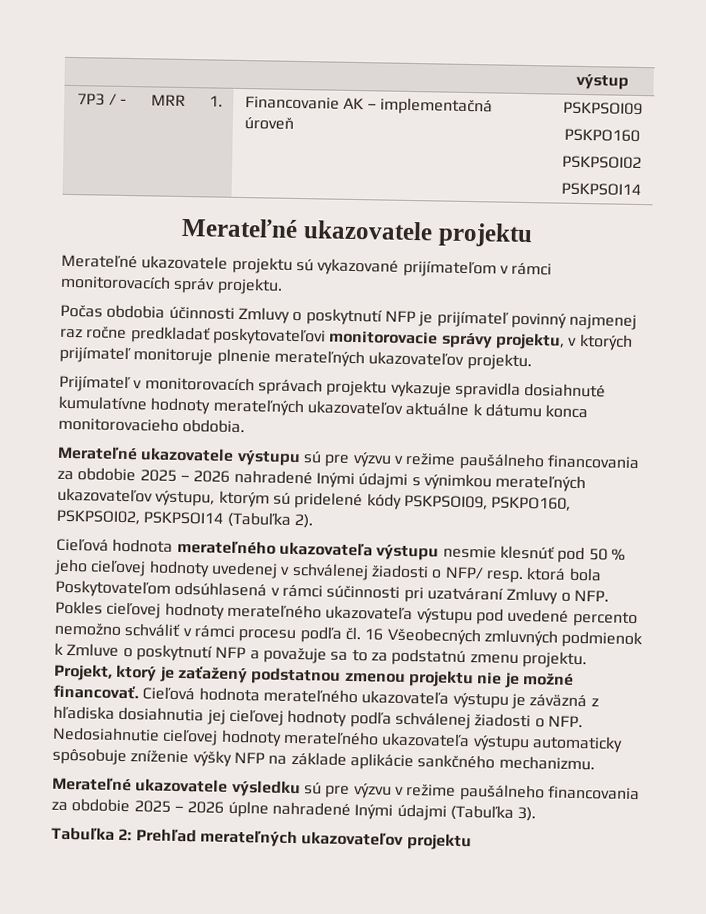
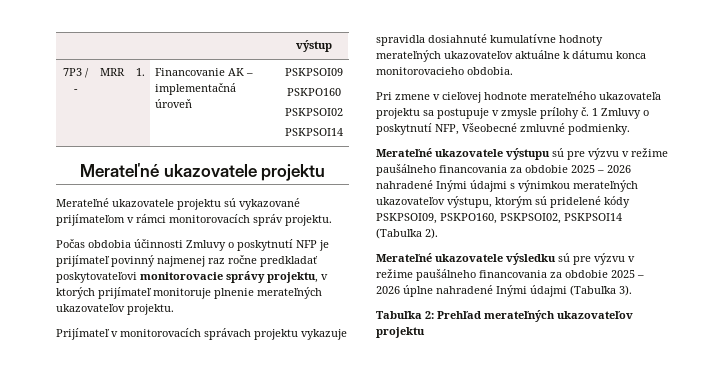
(246, 426) none -> [376,91,661,103] [376,107,649,119] [376,123,630,135] // Pri zmene v cieľovej hodnote merateľného ukazovateľa projektu sa postupuje v zmysle prílohy č. 1 Zmluvy o poskytnutí NFP, Všeobecné zmluvné podmienky.
[56,537,626,564] [54,558,602,584] [55,579,609,605] [55,600,638,628] [54,622,644,649] [54,642,587,669] [54,663,574,688] [53,684,599,710] [53,705,583,730] [52,726,623,753] [52,747,595,771] // Cieľová hodnota merateľného ukazovateľa výstupu nesmie klesnúť pod 50 % jeho cieľovej hodnoty uvedenej v schválenej žiadosti o NFP/ resp. ktorá bola Poskytovateľom odsúhlasená v rámci súčinnosti pri uzatváraní Zmluvy o NFP. Pokles cieľovej hodnoty merateľného ukazovateľa výstupu pod uvedené percento nemožno schváliť v rámci procesu podľa čl. 16 Všeobecných zmluvných podmienok k Zmluve o poskytnutí NFP a považuje sa to za podstatnú zmenu projektu. Projekt, ktorý je zaťažený podstatnou zmenou projektu nie je možné financovať. Cieľová hodnota merateľného ukazovateľa výstupu je záväzná z hľadiska dosiahnutia jej cieľovej hodnoty podľa schválenej žiadosti o NFP. Nedosiahnutie cieľovej hodnoty merateľného ukazovateľa výstupu automaticky spôsobuje zníženie výšky NFP na základe aplikácie sankčného mechanizmu. -> (438, 233) none

